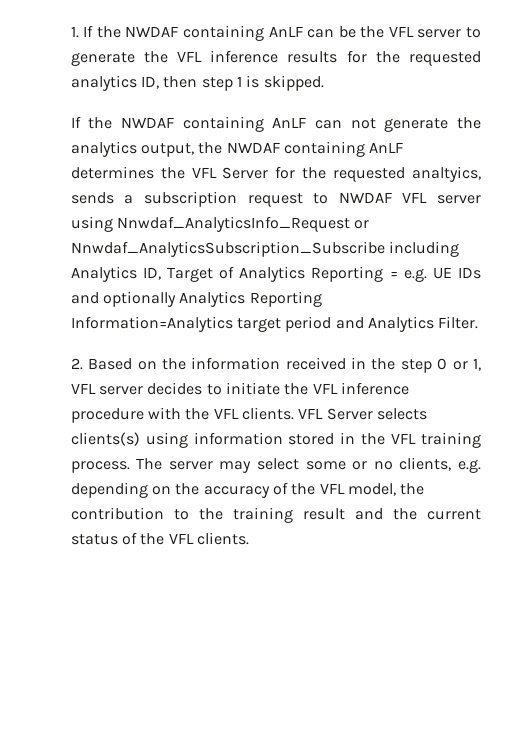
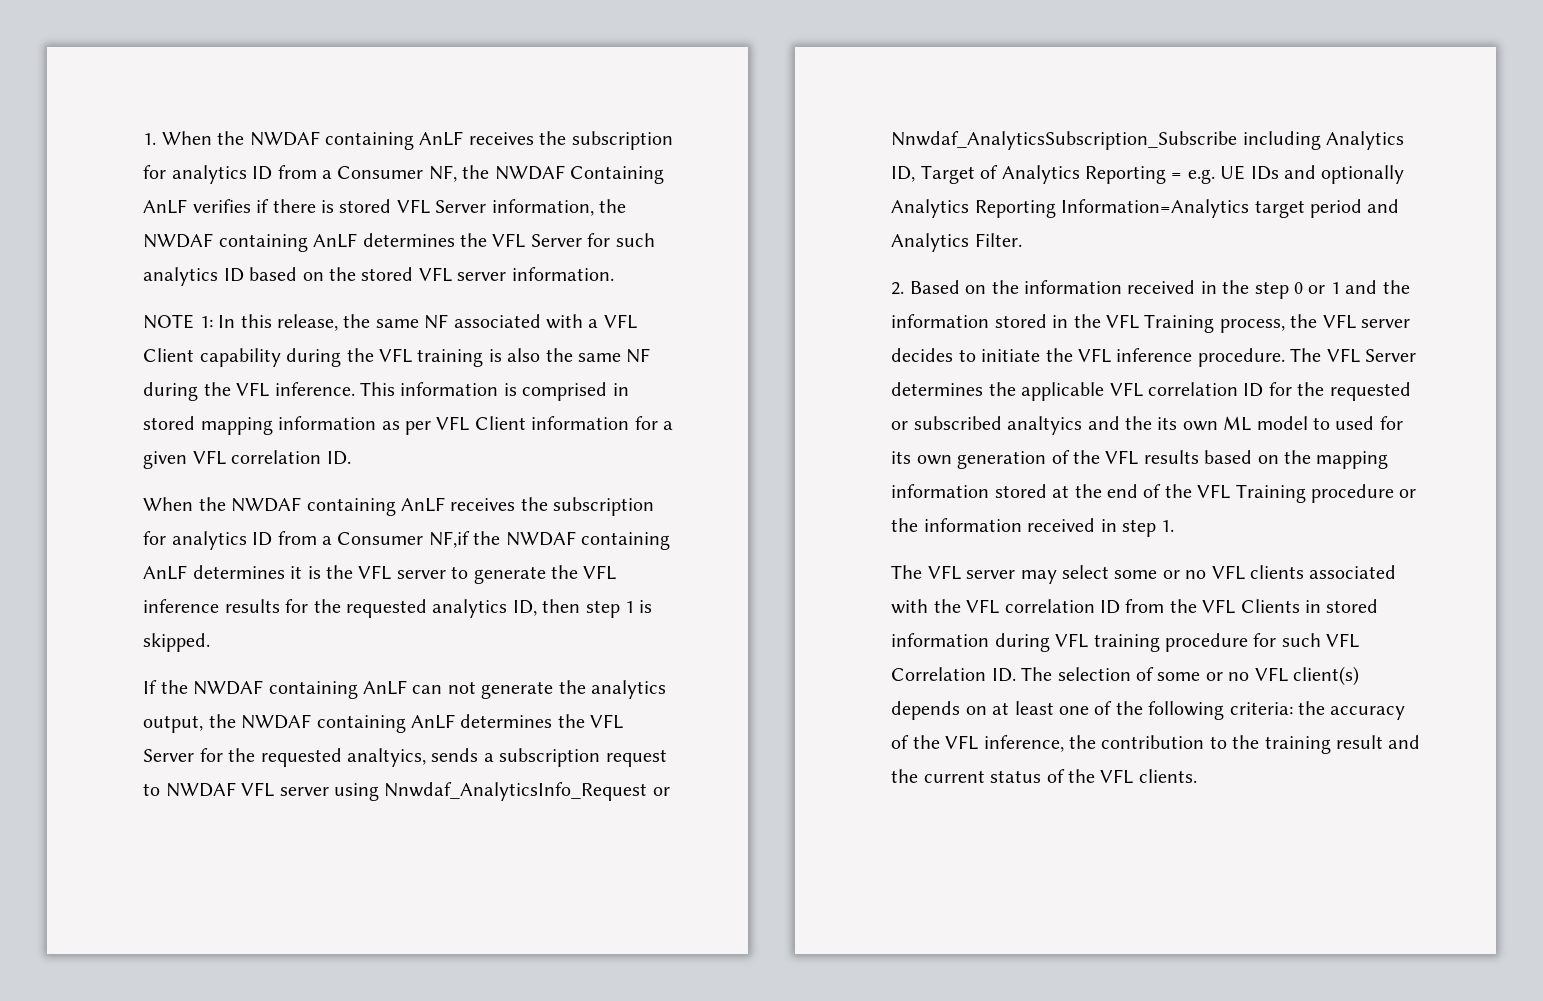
[70,25,356,41] 1. If the NWDAF containing AnLF can be -> [143,131,673,150] [143,165,664,184] [143,199,626,216] [143,233,655,252] [143,267,614,286] [143,314,637,331] [143,348,651,367] [143,382,629,401] [143,416,673,435] [143,450,351,469] [143,497,655,516] [143,531,670,550] [143,565,321,580] 1. When the NWDAF containing AnLF receives the subscription for analytics ID from a Consumer NF, the NWDAF Containing AnLF verifies if there is stored VFL Server information, the NWDAF containing AnLF determines the VFL Server for such analytics ID based on the stored VFL server information. // NOTE 1: In this release, the same NF associated with a VFL Client capability during the VFL training is also the same NF during the VFL inference. This information is comprised in stored mapping information as per VFL Client information for a given VFL correlation ID. // When the NWDAF containing AnLF receives the subscription for analytics ID from a Consumer NF,if the NWDAF containing AnLF determines it is
[473,358,482,371] 1, -> [1330,280,1410,294] [891,314,1318,333] 1 and the information stored in the VFL Training process, the
[70,407,427,423] [70,432,481,448] [70,458,163,473] procedure with the VFL clients. VFL Server selects clients(s) using information stored in the VFL training process. The -> [1197,348,1416,367] [891,382,1411,401] [891,416,1403,435] [891,450,1389,469] [891,484,1417,503] [891,518,1175,537] [891,565,961,580] procedure. The VFL Server determines the applicable VFL correlation ID for the requested or subscribed analtyics and the its own ML model to used for its own generation of the VFL results based on the mapping information stored at the end of the VFL Training procedure or the information received in step 1. // The VFL
[399,457,481,473] [70,482,172,498] clients, e.g. depending on -> [1211,565,1397,580] [891,599,1379,614] [891,633,1360,652] [891,666,1359,686] [891,701,1293,720] VFL clients associated with the VFL correlation ID from the VFL Clients in stored information during VFL training procedure for such VFL Correlation ID. The selection of some or no VFL client(s) depends on at least one of the following criteria:
[347,483,396,496] model, -> [983,735,1064,752] inference,

